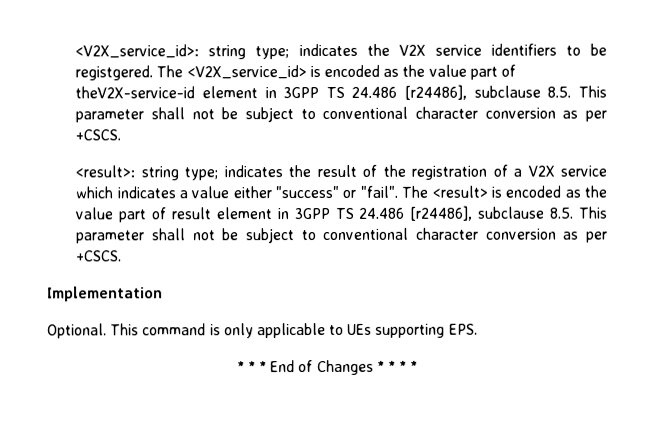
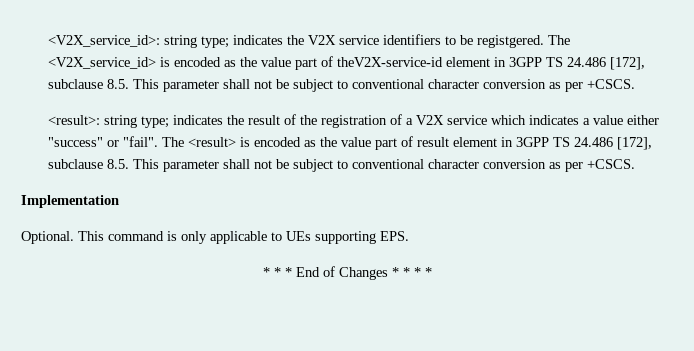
[404,84,468,100] [r24486], -> [609,57,645,70] [172],
[409,205,473,221] [r24486], -> [616,137,652,150] [172],

